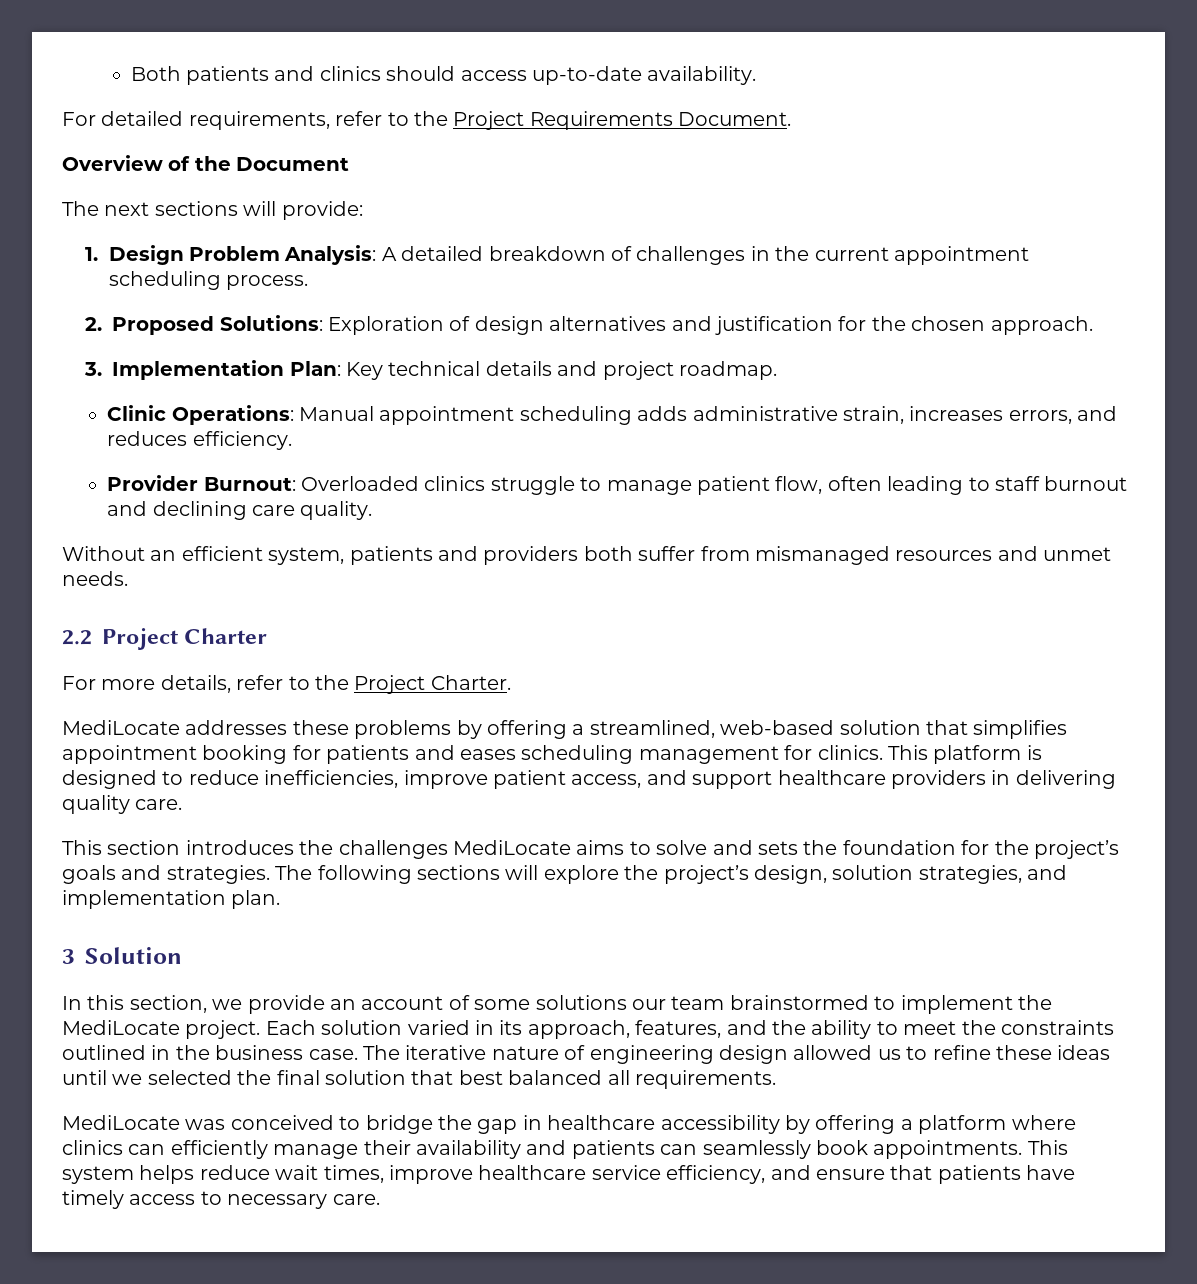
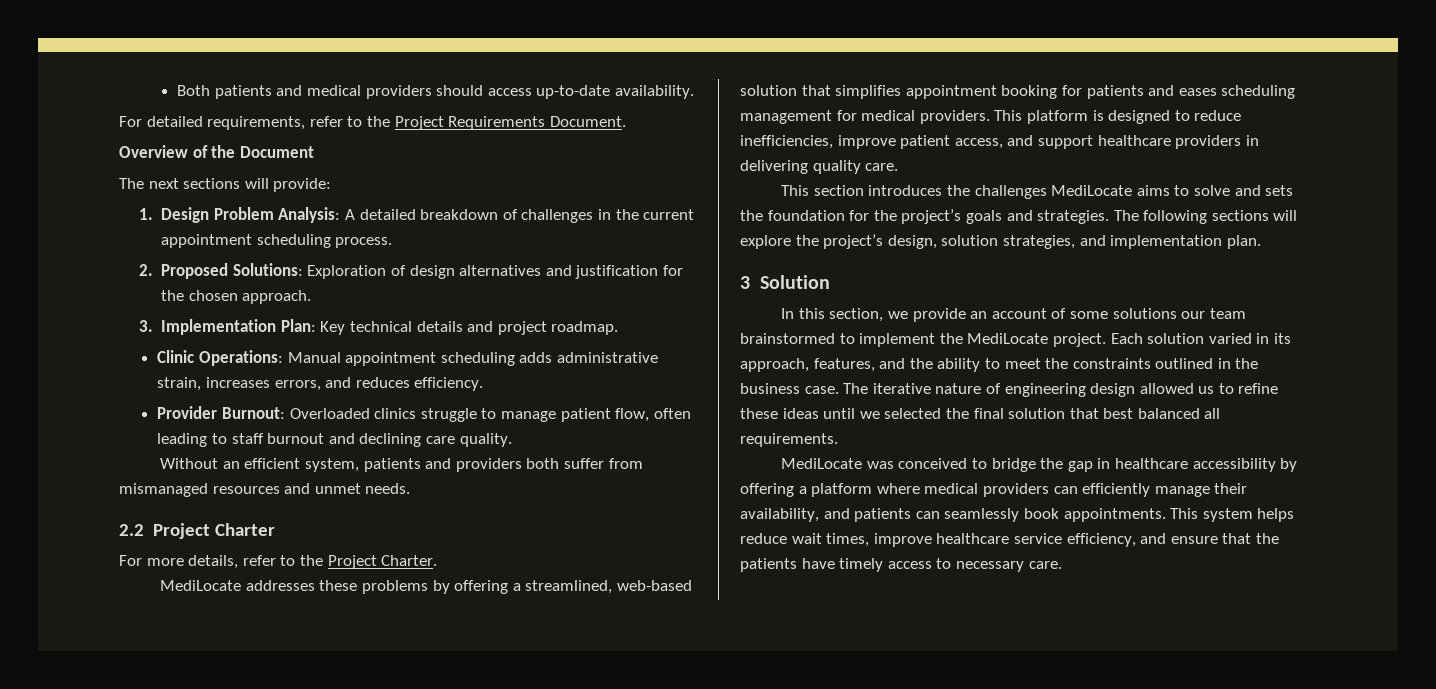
[319,66,381,81] clinics -> [306,85,432,99] medical providers
[817,745,883,760] clinics. -> [861,110,990,124] medical providers.
[62,1140,123,1155] clinics -> [924,483,1049,497] medical providers
[416,1140,521,1159] availability -> [740,508,819,522] availability,
(933, 1172) none -> [1255,533,1279,544] the

